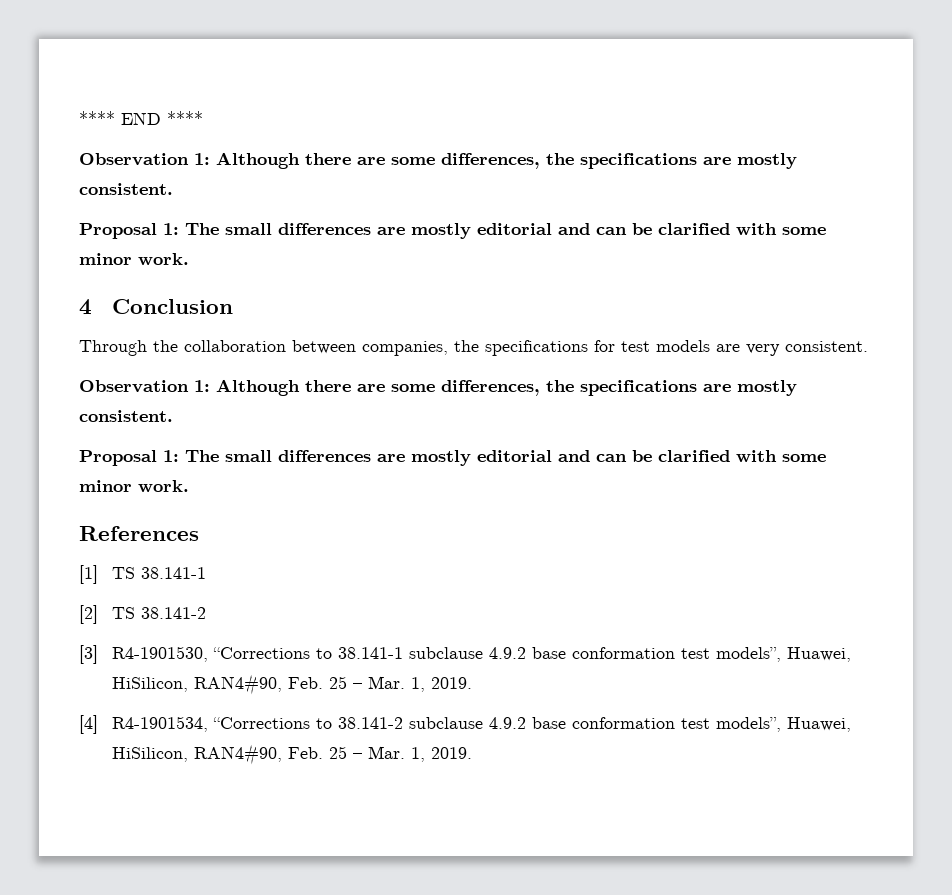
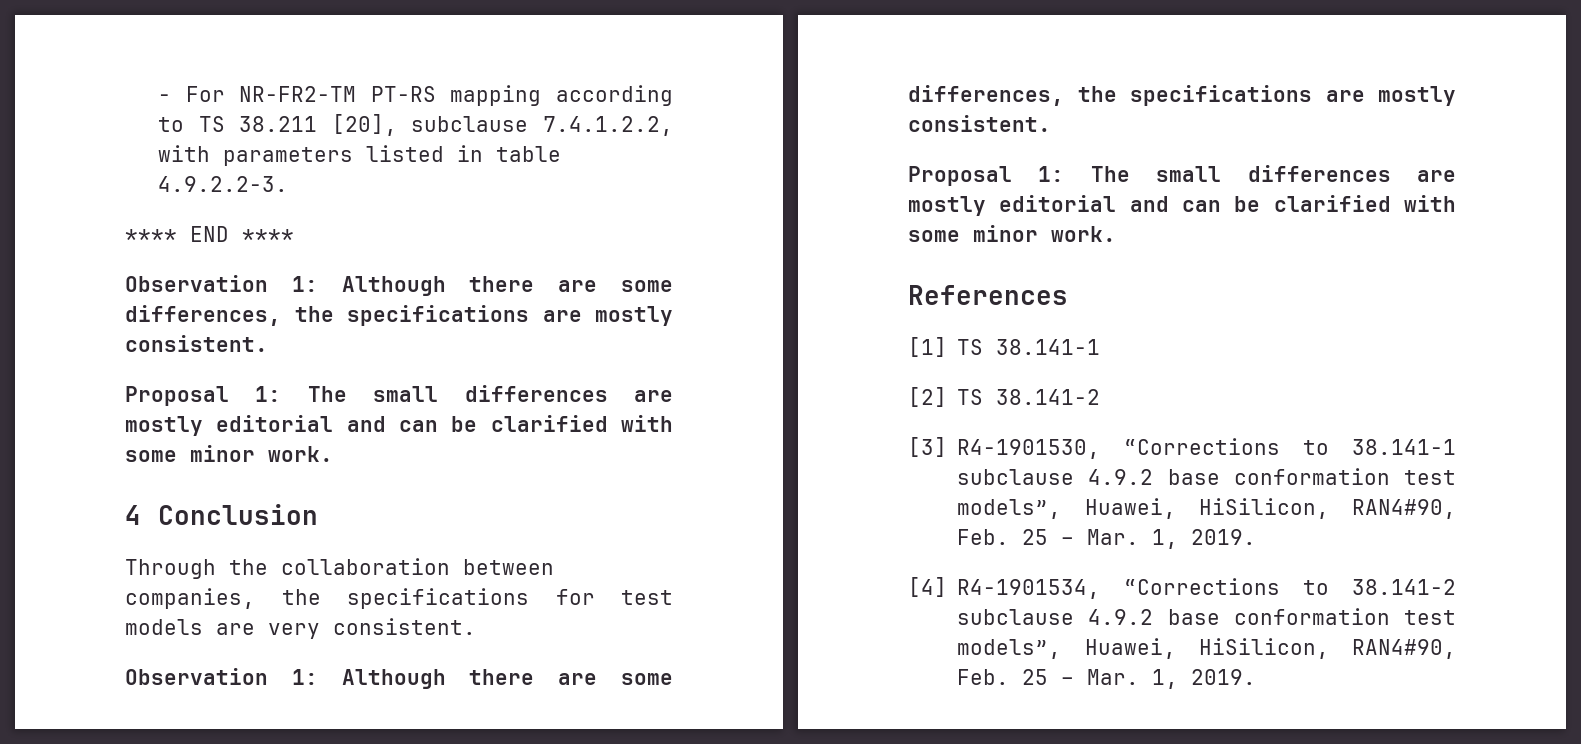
(79, 118) none -> [158,85,673,106] [158,114,673,136] [158,145,562,166] [158,176,289,192] - For NR-FR2-TM PT-RS mapping according to TS 38.211 [20], subclause 7.4.1.2.2, with parameters listed in table 4.9.2.2-3. //

